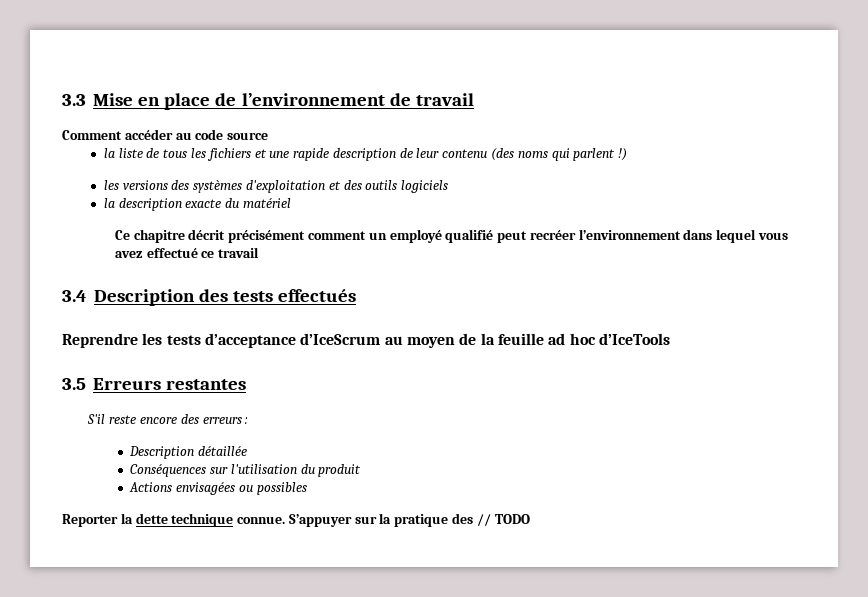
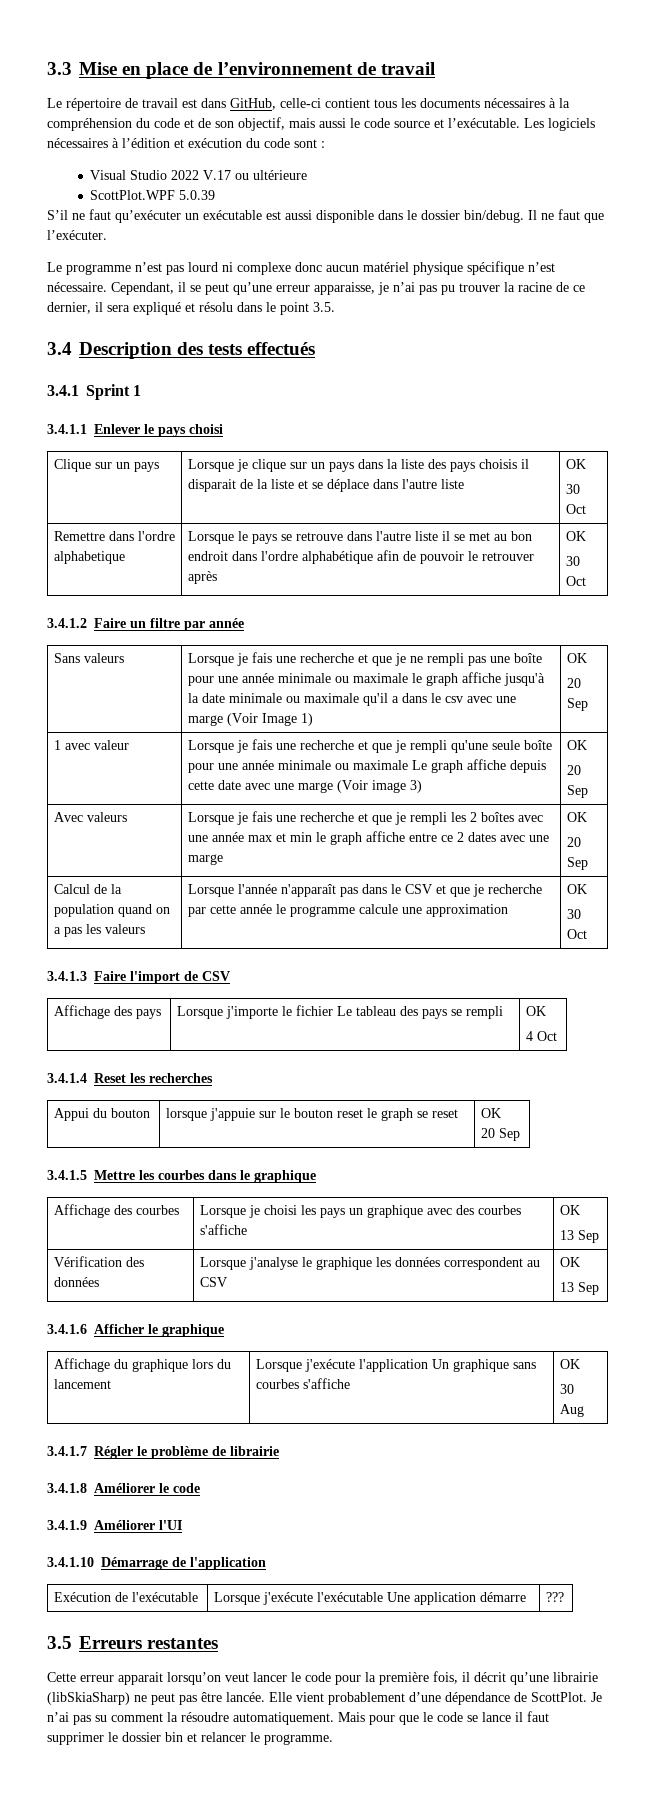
[62,129,269,140] [103,148,628,161] [103,180,449,193] [103,198,291,211] [114,229,788,243] [114,247,260,258] Comment accéder au code source // la liste de tous les fichiers et une rapide description de leur contenu (des noms qui parlent !) // les versions des systèmes d'exploitation et des outils logiciels // la description exacte du matériel // Ce chapitre décrit précisément comment un employé qualifié peut recréer l’environnement dans lequel vous avez effectué ce travail -> [47,98,570,111] [47,117,595,131] [47,138,325,148] [90,170,308,180] [90,190,216,200] [47,209,604,223] [47,230,107,240] [47,261,555,275] [47,282,585,295] [47,302,335,315] Le répertoire de travail est dans GitHub, celle-ci contient tous les documents nécessaires à la compréhension du code et de son objectif, mais aussi le code source et l’exécutable. Les logiciels nécessaires à l’édition et exécution du code sont : // Visual Studio 2022 V.17 ou ultérieure // ScottPlot.WPF 5.0.39 // S’il ne faut qu’exécuter un exécutable est aussi disponible dans le dossier bin/debug. Il ne faut que l’exécuter. // Le programme n’est pas lourd ni complexe donc aucun matériel physique spécifique n’est nécessaire. Cependant, il se peut qu’une erreur apparaisse, je n’ai pas pu trouver la racine de ce dernier, il sera expliqué et résolu dans le point 3.5.
[62,333,670,348] [62,378,247,390] [87,414,249,424] [129,446,248,459] [130,464,362,477] [129,482,307,495] [62,513,530,527] Reprendre les tests d’acceptance d’IceScrum au moyen de la feuille ad hoc d’IceTools // 3.5 Erreurs restantes // S'il reste encore des erreurs : // Description détaillée // Conséquences sur l'utilisation du produit // Actions envisagées ou possibles // Reporter la dette technique connue. S’appuyer sur la pratique des // TODO -> [47,384,142,400] [47,424,223,437] [53,459,159,472] [187,459,529,472] [187,479,464,492] [565,459,586,469] [565,484,580,494] [565,504,586,514] [53,531,175,541] [53,551,125,564] [187,531,532,544] [187,550,534,564] [187,571,217,584] [565,531,586,541] [565,556,580,566] [565,576,586,586] [47,618,244,631] [53,653,124,663] [187,652,542,666] [187,672,545,686] [187,693,516,706] [187,713,313,726] [566,653,587,663] [566,678,581,688] [566,698,588,711] [53,740,129,750] [187,739,552,753] [187,759,546,773] [187,780,422,793] [566,740,587,750] [566,765,581,775] [566,785,588,798] [53,812,127,822] [187,811,543,825] [187,831,549,845] [187,854,223,865] [566,812,587,822] [566,837,581,847] [566,857,588,870] [53,884,122,894] [53,904,170,917] [53,924,145,937] [187,884,542,897] [187,904,508,917] [566,884,587,894] [566,909,581,919] [566,929,587,939] [47,971,230,984] [53,1005,161,1019] [176,1005,503,1019] [525,1006,546,1016] [525,1031,557,1041] [47,1073,213,1083] [53,1108,150,1121] [165,1108,458,1121] [480,1108,501,1118] [480,1128,520,1141] [47,1170,316,1183] [53,1204,179,1218] [199,1205,521,1218] [199,1224,247,1235] [559,1205,580,1215] [559,1230,599,1243] [53,1256,144,1267] [53,1277,99,1287] [199,1257,540,1270] [199,1277,227,1287] [559,1257,580,1267] [559,1282,599,1295] [47,1324,224,1337] [53,1358,231,1372] [53,1379,111,1389] [255,1359,536,1372] [255,1378,350,1389] [559,1359,580,1369] [559,1384,574,1394] [559,1404,584,1417] [47,1446,279,1459] [47,1483,200,1493] [47,1520,182,1530] [47,1557,266,1570] [53,1592,198,1602] [213,1592,526,1605] [545,1592,564,1602] [47,1636,219,1649] [47,1671,598,1685] [47,1692,602,1705] [47,1711,549,1725] [47,1732,333,1745] 3.4.1 Sprint 1 // 3.4.1.1 Enlever le pays choisi // Clique sur un pays | Lorsque je clique sur un pays dans la liste des pays choisis il disparait de la liste et se déplace dans l'autre liste | OK // 30 Oct // Remettre dans l'ordre alphabetique | Lorsque le pays se retrouve dans l'autre liste il se met au bon endroit dans l'ordre alphabétique afin de pouvoir le retrouver après | OK // 30 Oct // 3.4.1.2 Faire un filtre par année // Sans valeurs | Lorsque je fais une recherche et que je ne rempli pas une boîte pour une année minimale ou maximale le graph affiche jusqu'à la date minimale ou maximale qu'il a dans le csv avec une marge (Voir Image 1) | OK // 20 Sep // 1 avec valeur | Lorsque je fais une recherche et que je rempli qu'une seule boîte pour une année minimale ou maximale Le graph affiche depuis cette date avec une marge (Voir image 3) | OK // 20 Sep // Avec valeurs | Lorsque je fais une recherche et que je rempli les 2 boîtes avec une année max et min le graph affiche entre ce 2 dates avec une marge | OK // 20 Sep // Calcul de la population quand on a pas les valeurs | Lorsque l'année n'apparaît pas dans le CSV et que je recherche par cette année le programme calcule une approximation | OK // 30 Oct // 3.4.1.3 Faire l'import de CSV // Affichage des pays | Lorsque j'importe le fichier Le tableau des pays se rempli | OK // 4 Oct // 3.4.1.4 Reset les recherches // Appui du bouton | lorsque j'appuie sur le bouton reset le graph se reset | OK // 20 Sep // 3.4.1.5 Mettre les courbes dans le graphique // Affichage des courbes | Lorsque je choisi les pays un graphique avec des courbes s'affiche | OK // 13 Sep // Vérification des données | Lorsque j'analyse le graphique les données correspondent au CSV | OK // 13 Sep // 3.4.1.6 Afficher le graphique // Affichage du graphique lors du lancement | Lorsque j'exécute l'application Un graphique sans courbes s'affiche | OK // 30 Aug // 3.4.1.7 Régler le problème de librairie // 3.4.1.8 Améliorer le code // 3.4.1.9 Améliorer l'UI // 3.4.1.10 Démarrage de l'application // Exécution de l'exécutable | Lorsque j'exécute l'exécutable Une application démarre | ??? // 3.5 Erreurs restantes // Cette erreur apparait lorsqu’on veut lancer le code pour la première fois, il décrit qu’une librairie (libSkiaSharp) ne peut pas être lancée. Elle vient probablement d’une dépendance de ScottPlot. Je n’ai pas su comment la résoudre automatiquement. Mais pour que le code se lance il faut supprimer le dossier bin et relancer le programme.

